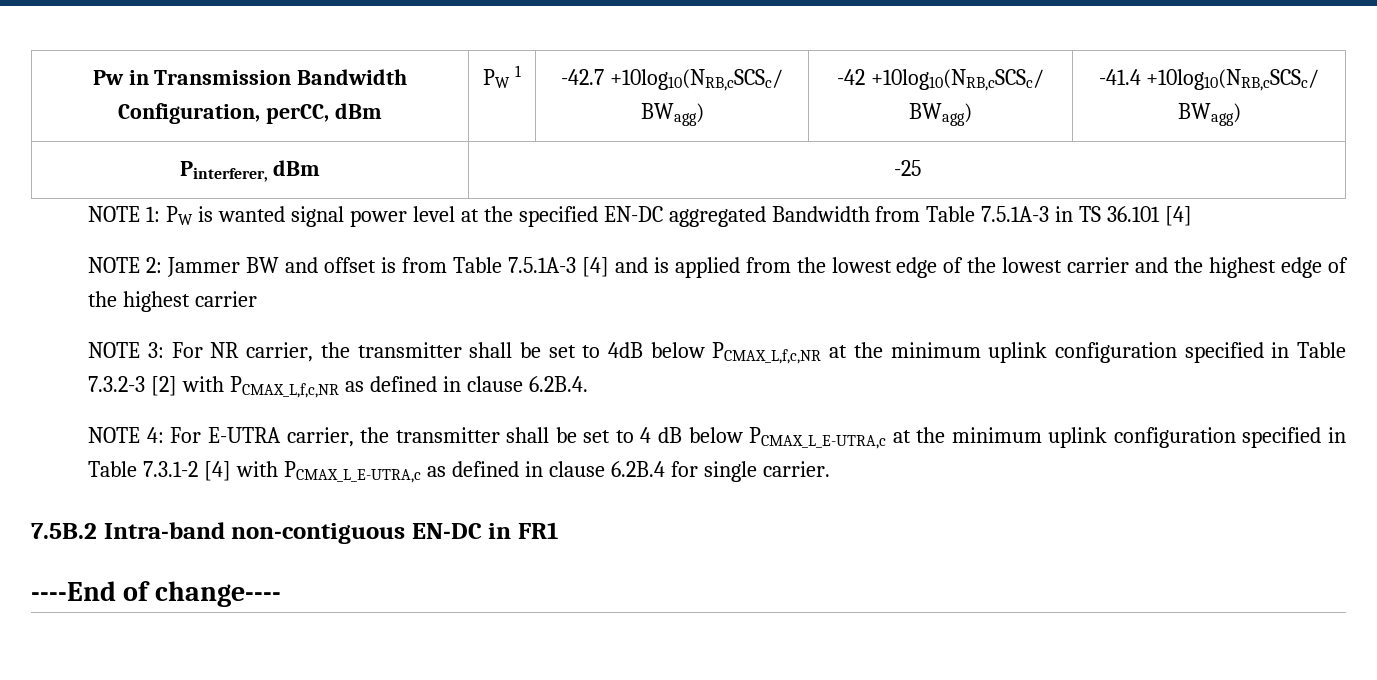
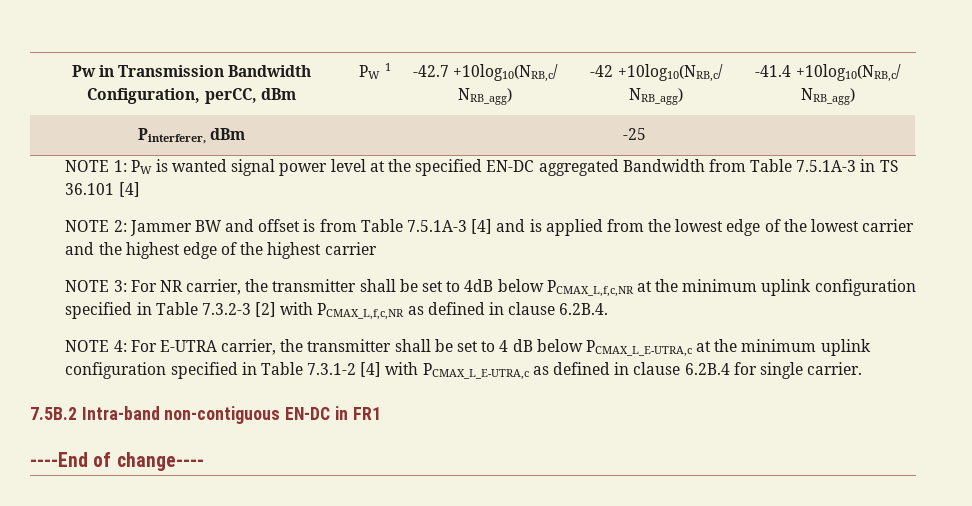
[609,69,783,91] [640,103,704,126] +10log10(NRB,cSCSc/ BWagg) -> [453,64,559,82] [458,88,512,105] +10log10(NRB,c/ NRB_agg)
[870,69,1044,91] [909,103,972,126] +10log10(NRB,cSCSc/ BWagg) -> [617,64,723,82] [629,88,683,105] +10log10(NRB,c/ NRB_agg)
[1146,69,1320,91] [1177,103,1241,126] +10log10(NRB,cSCSc/ BWagg) -> [795,64,901,82] [800,88,855,105] +10log10(NRB,c/ NRB_agg)

